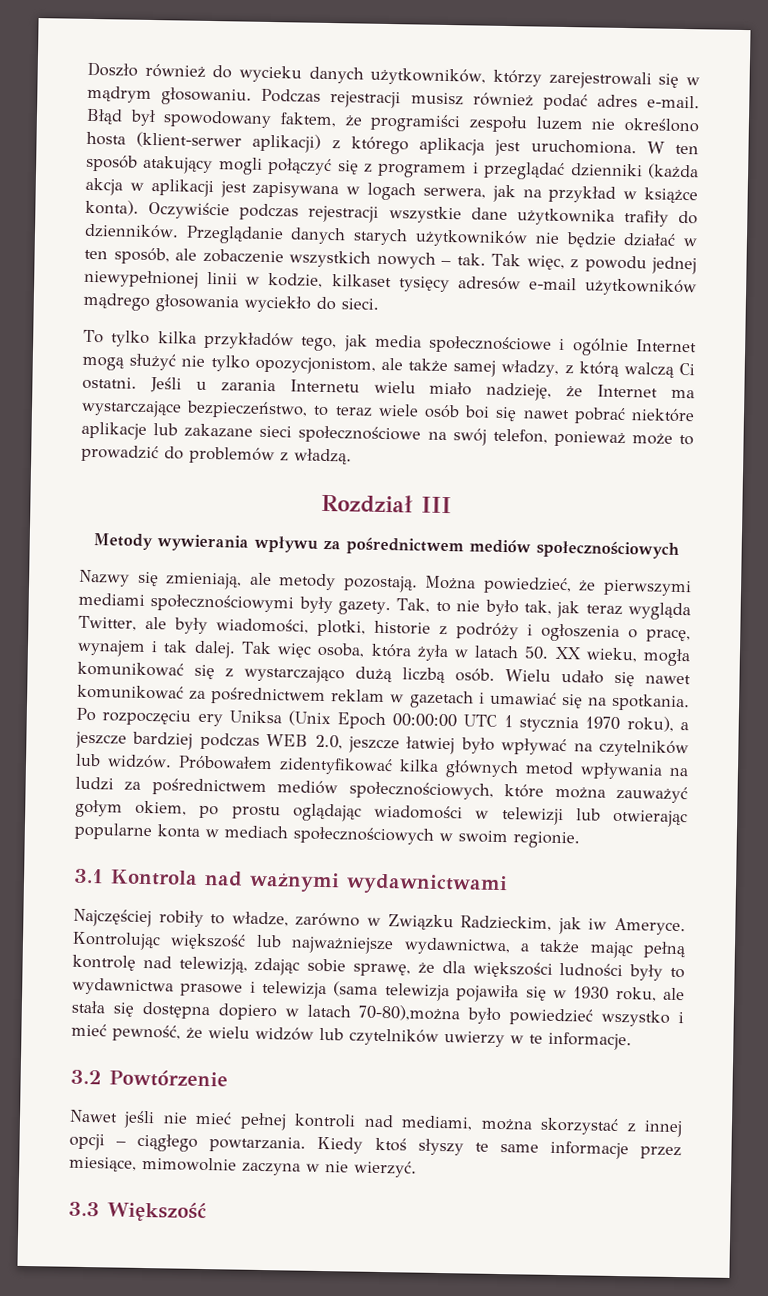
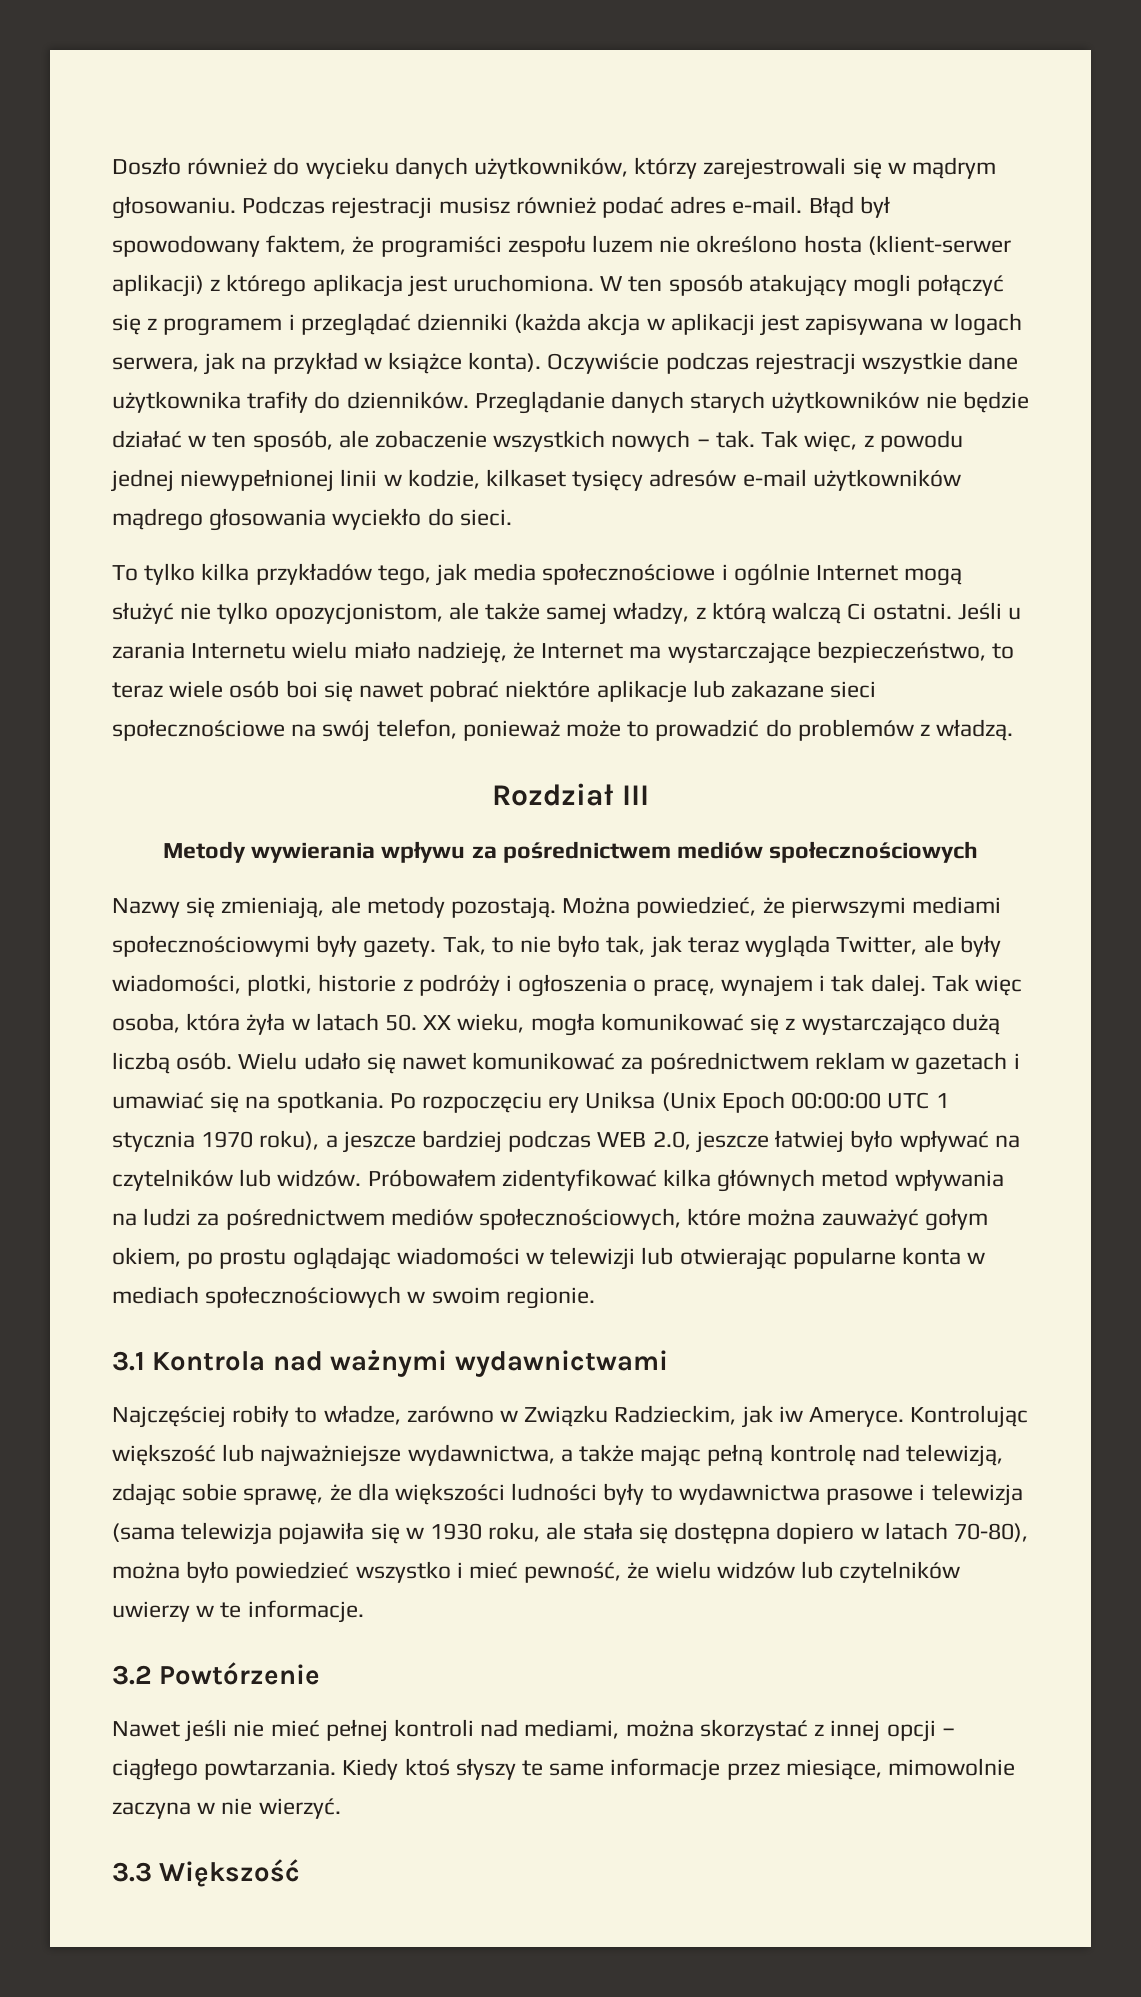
[358,1004,461,1022] 70-80),można -> [953,1523,1028,1542] [112,1562,180,1579] 70-80), można

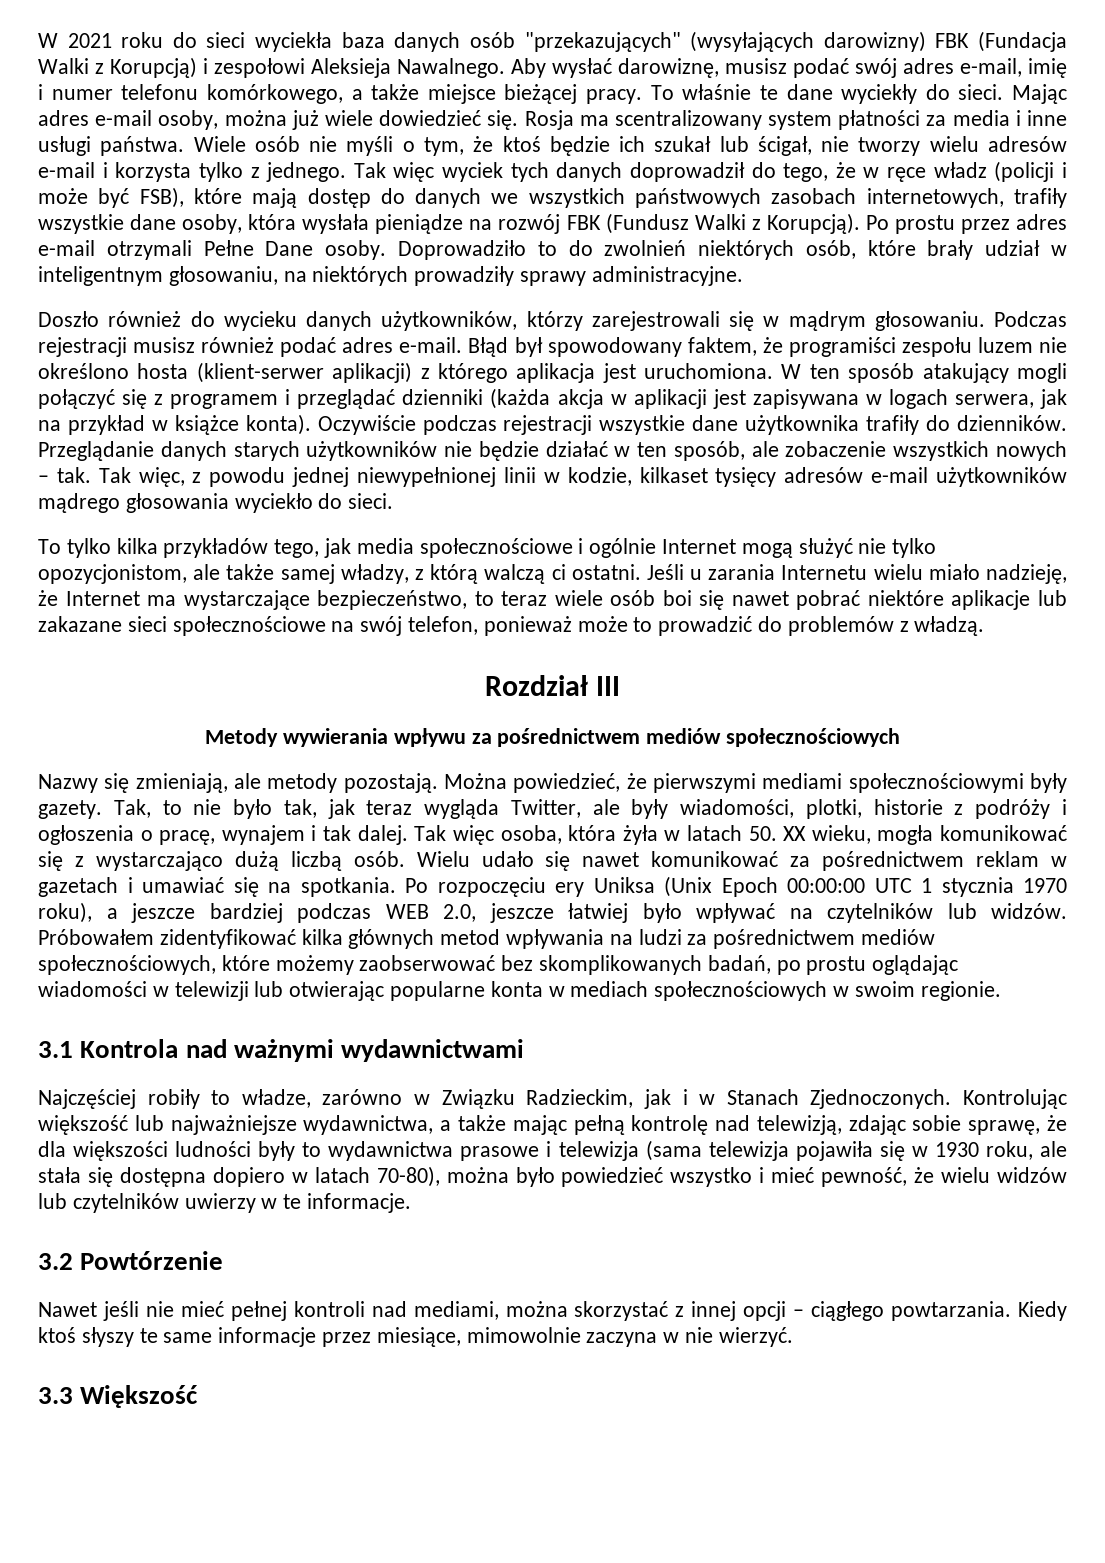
(112, 166) none -> [38,31,1068,52] [38,57,1067,78] [38,84,1067,104] [38,110,1067,130] [38,136,1068,156] [38,161,1068,182] [38,187,1067,208] [38,213,1067,234] [38,240,1068,260] [38,266,743,286] W 2021 roku do sieci wyciekła baza danych osób "przekazujących" (wysyłających darowizny) FBK (Fundacja Walki z Korupcją) i zespołowi Aleksieja Nawalnego. Aby wysłać darowiznę, musisz podać swój adres e-mail, imię i numer telefonu komórkowego, a także miejsce bieżącej pracy. To właśnie te dane wyciekły do sieci. Mając adres e-mail osoby, można już wiele dowiedzieć się. Rosja ma scentralizowany system płatności za media i inne usługi państwa. Wiele osób nie myśli o tym, że ktoś będzie ich szukał lub ścigał, nie tworzy wielu adresów e-mail i korzysta tylko z jednego. Tak więc wyciek tych danych doprowadził do tego, że w ręce władz (policji i może być FSB), które mają dostęp do danych we wszystkich państwowych zasobach internetowych, trafiły wszystkie dane osoby, która wysłała pieniądze na rozwój FBK (Fundusz Walki z Korupcją). Po prostu przez adres e-mail otrzymali Pełne Dane osoby. Doprowadziło to do zwolnień niektórych osób, które brały udział w inteligentnym głosowaniu, na niektórych prowadziły sprawy administracyjne. //
[847,603,867,620] Ci -> [551,564,566,580] ci
[747,1208,988,1231] [112,1247,181,1267] można zauważyć gołym okiem, -> [275,955,771,975] możemy zaobserwować bez skomplikowanych badań,
[778,1406,905,1427] iw Ameryce. -> [682,1089,952,1109] i w Stanach Zjednoczonych.

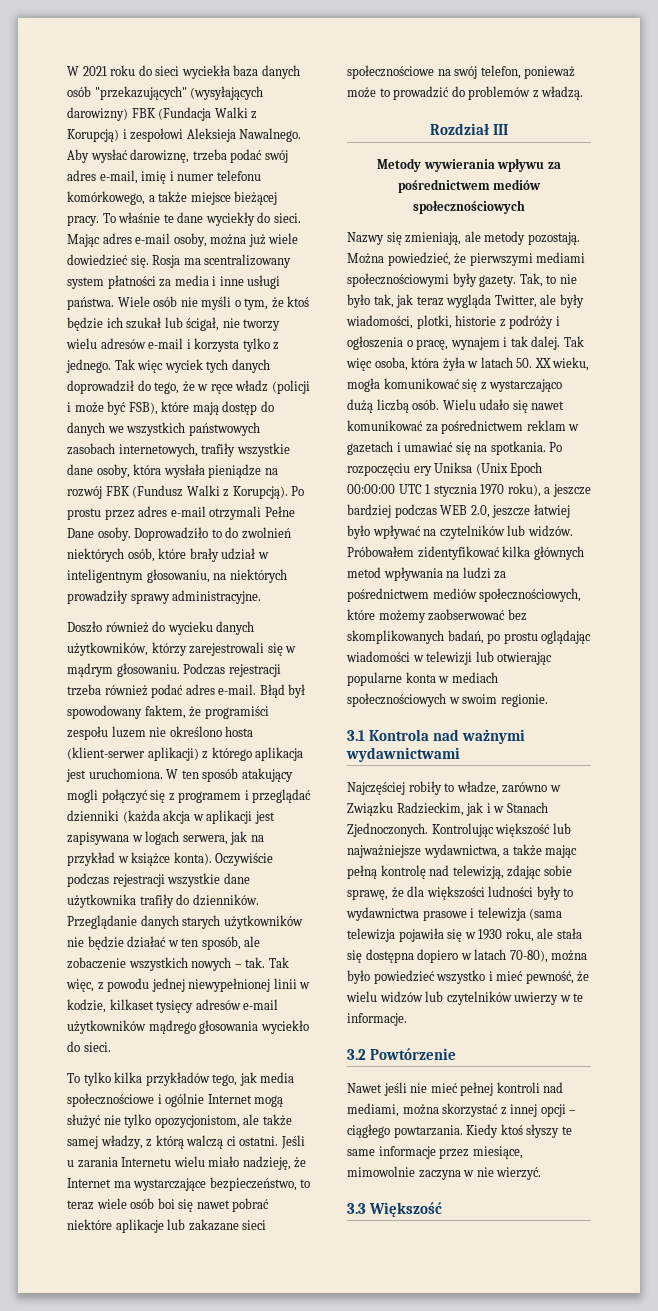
[725,58,787,74] musisz -> [192,149,227,161] trzeba
[133,337,196,353] musisz -> [67,684,101,696] trzeba

